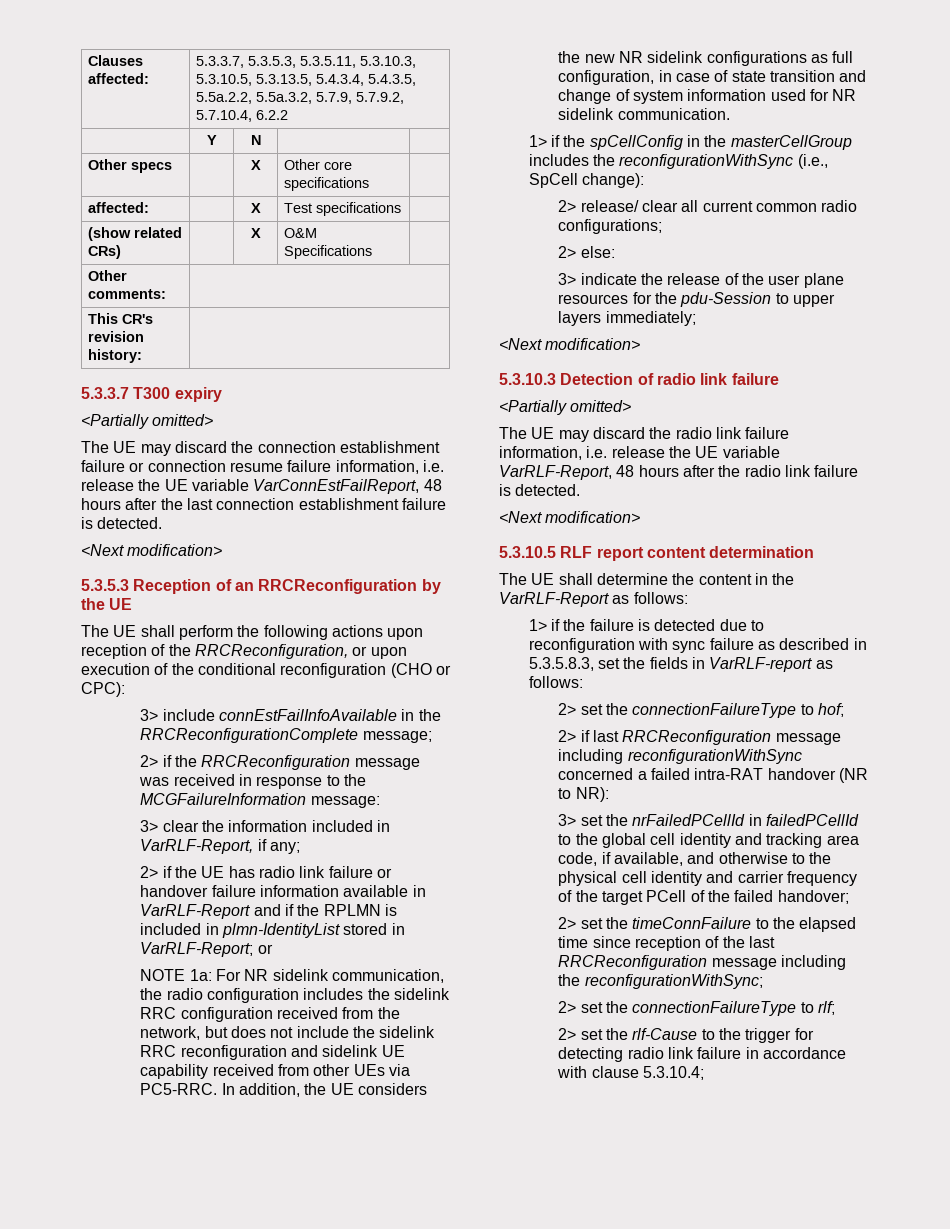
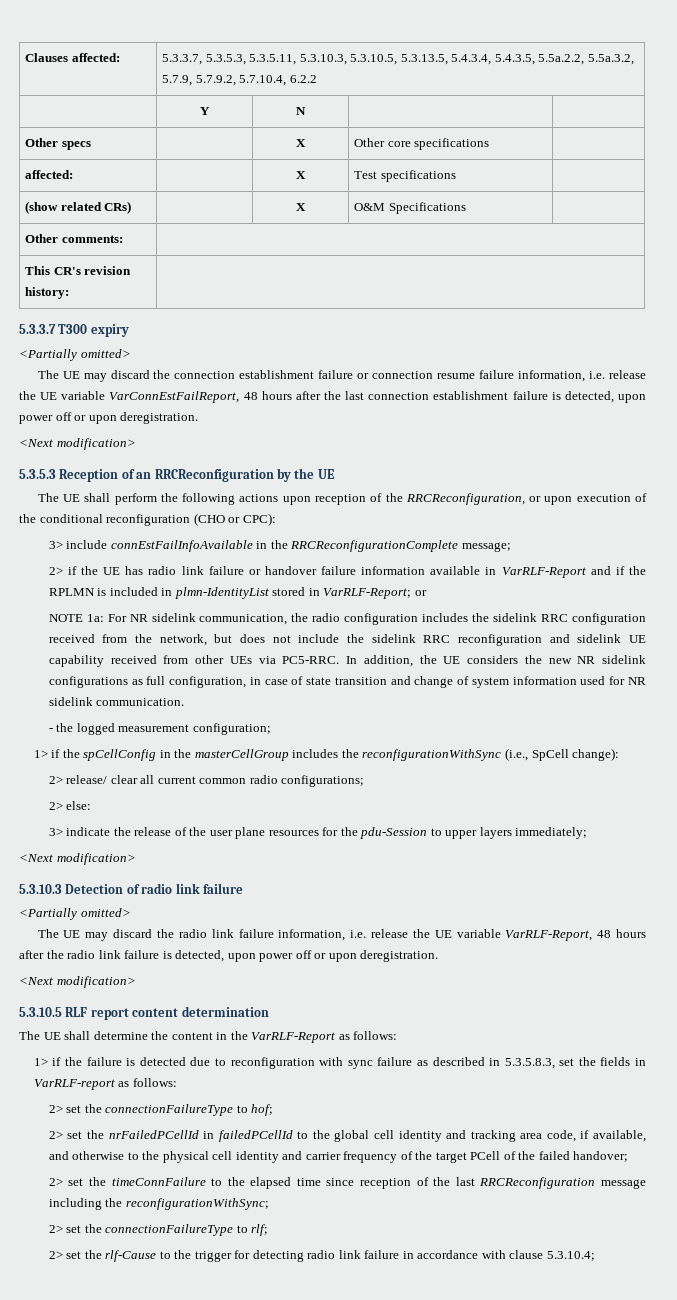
[97,517,163,529] detected. -> [564,391,646,403] [19,412,199,424] detected, upon power off or upon deregistration.
[140,755,420,770] [139,774,366,789] [140,793,380,808] [140,820,390,832] [140,839,301,854] // 2> if the RRCReconfiguration message was received in response to the MCGFailureInformation message: // 3> clear the information included in VarRLF-Report, if any; -> (511, 547) none
(730, 114) none -> [48,723,271,735] // - the logged measurement configuration;
[515,484,581,496] detected. -> [175,950,439,962] detected, upon power off or upon deregistration.
[580,730,841,745] [558,749,802,764] [558,768,868,783] [558,787,609,802] [558,814,577,826] if last RRCReconfiguration message including reconfigurationWithSync concerned a failed intra-RAT handover (NR to NR): // 3> -> (63, 1135) none

